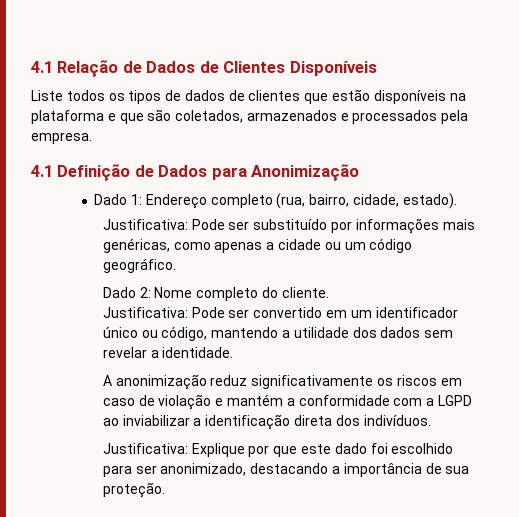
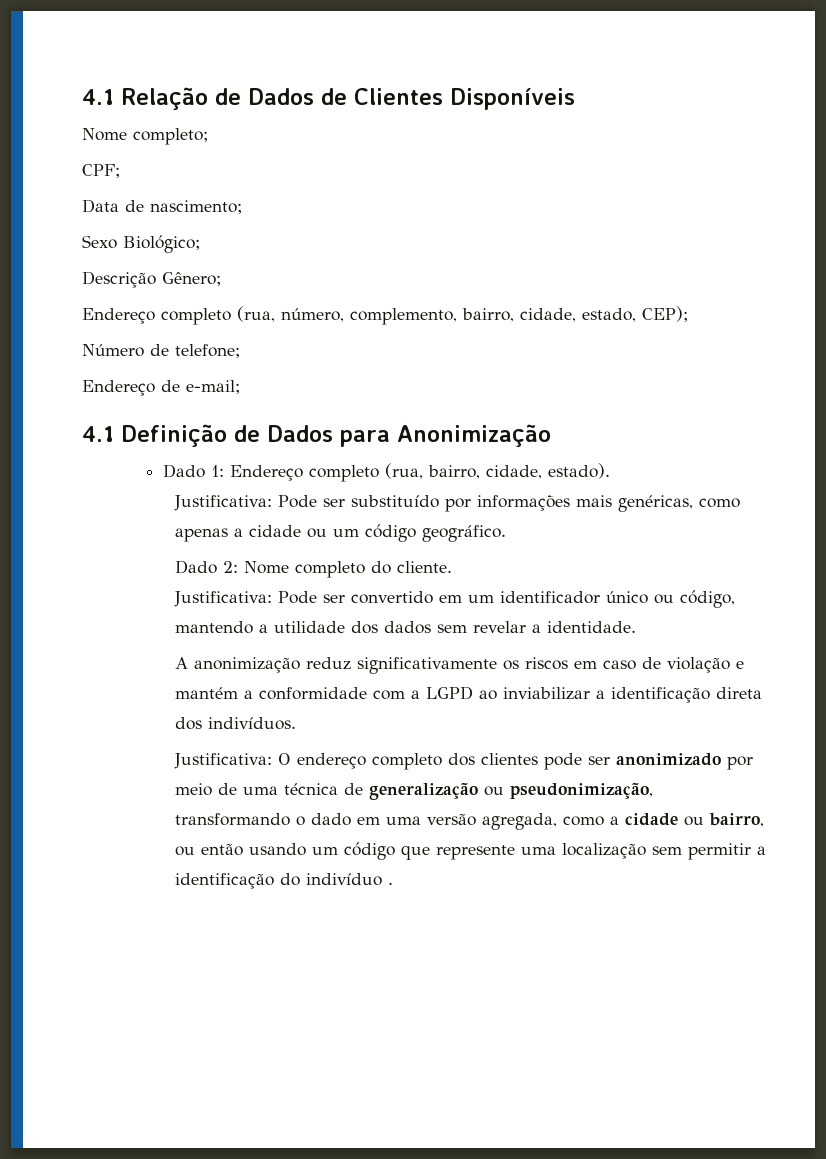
[31,89,466,104] [31,109,469,124] [31,132,92,144] Liste todos os tipos de dados de clientes que estão disponíveis na plataforma e que são coletados, armazenados e processados pela empresa. -> [82,128,208,145] [82,164,120,178] [82,199,242,214] [82,235,200,253] [82,271,221,288] [82,306,688,325] [82,344,240,358] [82,380,240,396] Nome completo; // CPF; // Data de nascimento; // Sexo Biológico; // Descrição Gênero; // Endereço completo (rua, número, complemento, bairro, cidade, estado, CEP); // Número de telefone; // Endereço de e-mail;
[191,443,454,457] [102,463,470,477] [102,482,165,498] Explique por que este dado foi escolhido para ser anonimizado, destacando a importância de sua proteção. -> [277,753,753,770] [174,782,653,800] [174,813,764,830] [174,842,766,860] [174,873,393,889] O endereço completo dos clientes pode ser anonimizado por meio de uma técnica de generalização ou pseudonimização, transformando o dado em uma versão agregada, como a cidade ou bairro, ou então usando um código que represente uma localização sem permitir a identificação do indivíduo .

